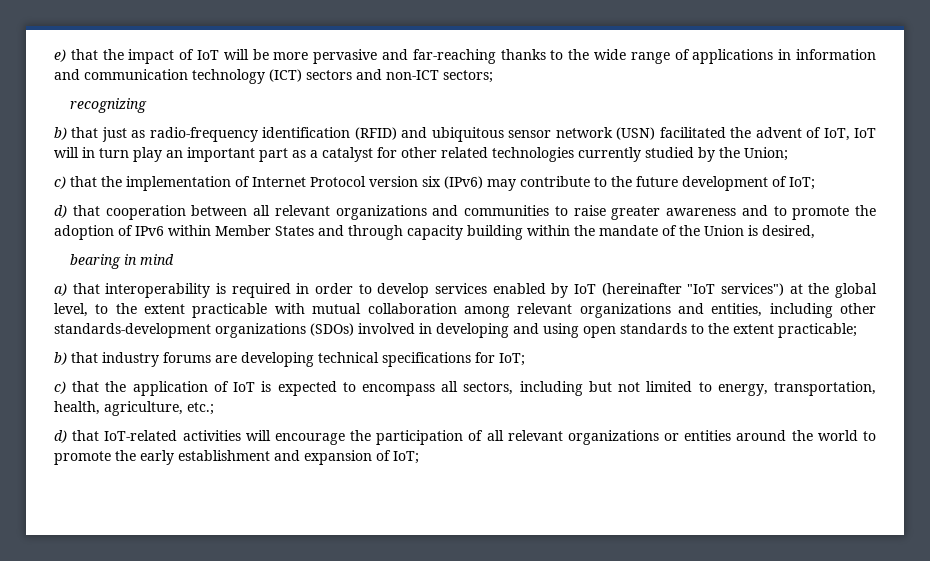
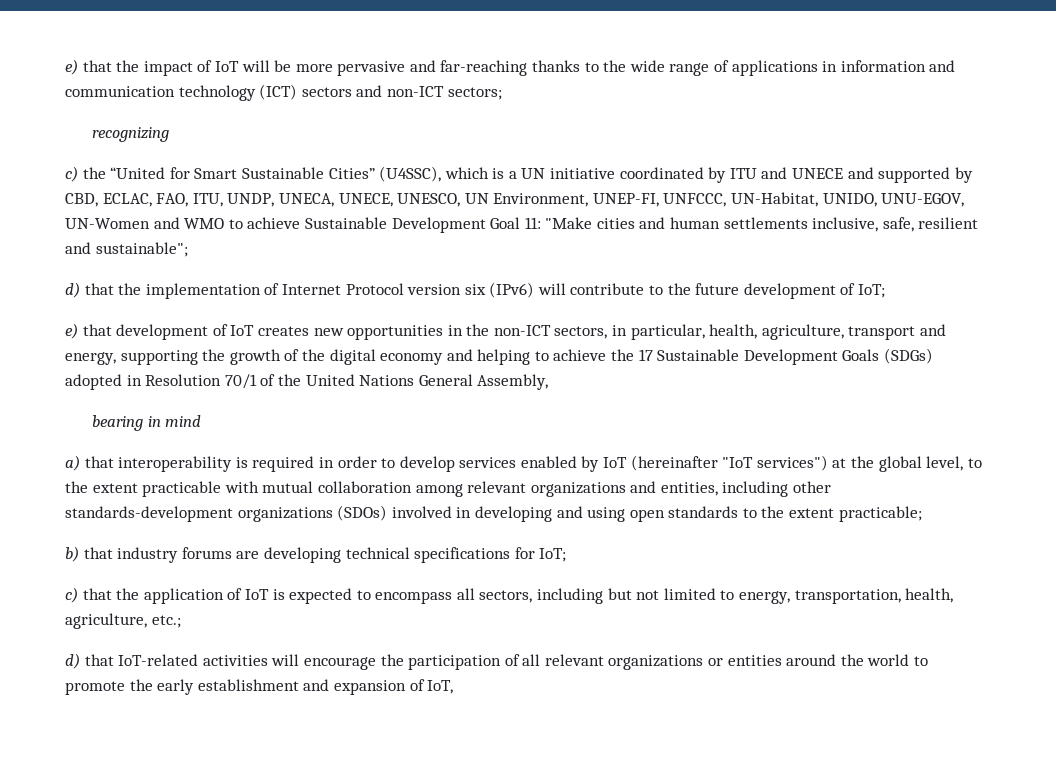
[54,127,877,142] [54,147,788,162] [54,176,66,189] b) that just as radio-frequency identification (RFID) and ubiquitous sensor network (USN) facilitated the advent of IoT, IoT will in turn play an important part as a catalyst for other related technologies currently studied by the Union; // c) -> [65,166,973,183] [65,192,965,207] [65,217,979,233] [65,242,188,257] [65,282,80,298] c) the “United for Smart Sustainable Cities” (U4SSC), which is a UN initiative coordinated by ITU and UNECE and supported by CBD, ECLAC, FAO, ITU, UNDP, UNECA, UNECE, UNESCO, UN Environment, UNEP-FI, UNFCCC, UN-Habitat, UNIDO, UNU-EGOV, UN-Women and WMO to achieve Sustainable Development Goal 11: "Make cities and human settlements inclusive, safe, resilient and sustainable"; // d)
[487,179,516,191] may -> [537,283,566,295] will
[54,205,876,220] [54,225,815,240] d) that cooperation between all relevant organizations and communities to raise greater awareness and to promote the adoption of IPv6 within Member States and through capacity building within the mandate of the Union is desired, -> [65,323,947,340] [65,348,934,365] [65,374,549,390] e) that development of IoT creates new opportunities in the non-ICT sectors, in particular, health, agriculture, transport and energy, supporting the growth of the digital economy and helping to achieve the 17 Sustainable Development Goals (SDGs) adopted in Resolution 70/1 of the United Nations General Assembly,
[393,451,419,464] IoT; -> [427,680,454,694] IoT,

